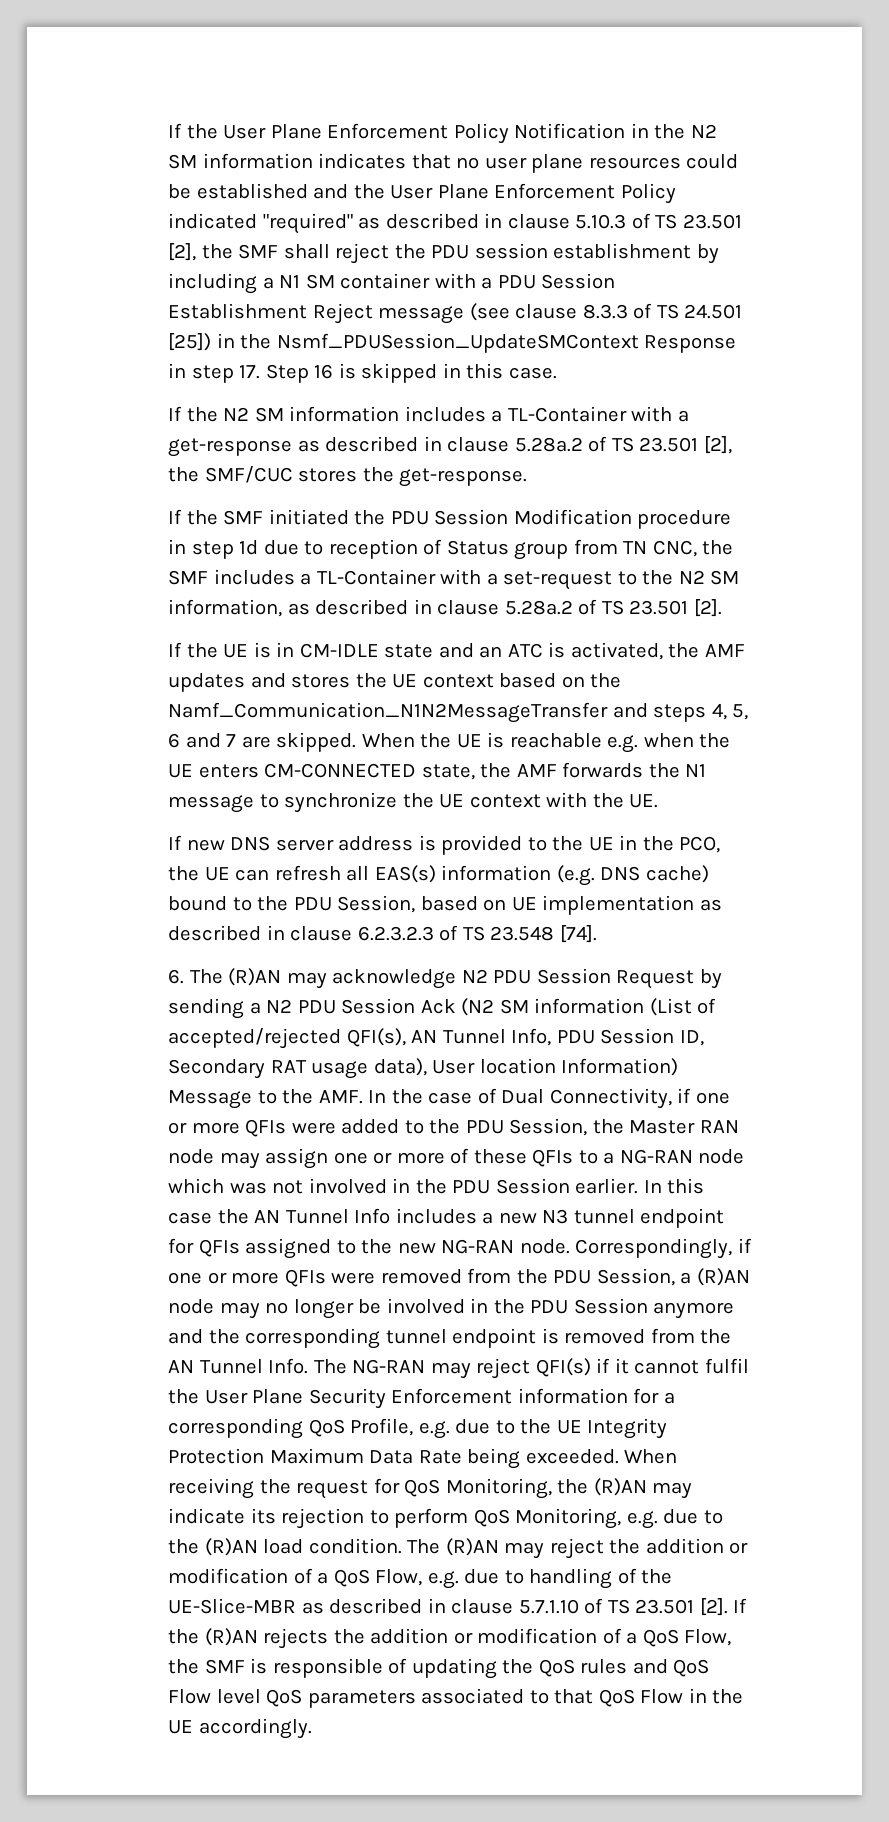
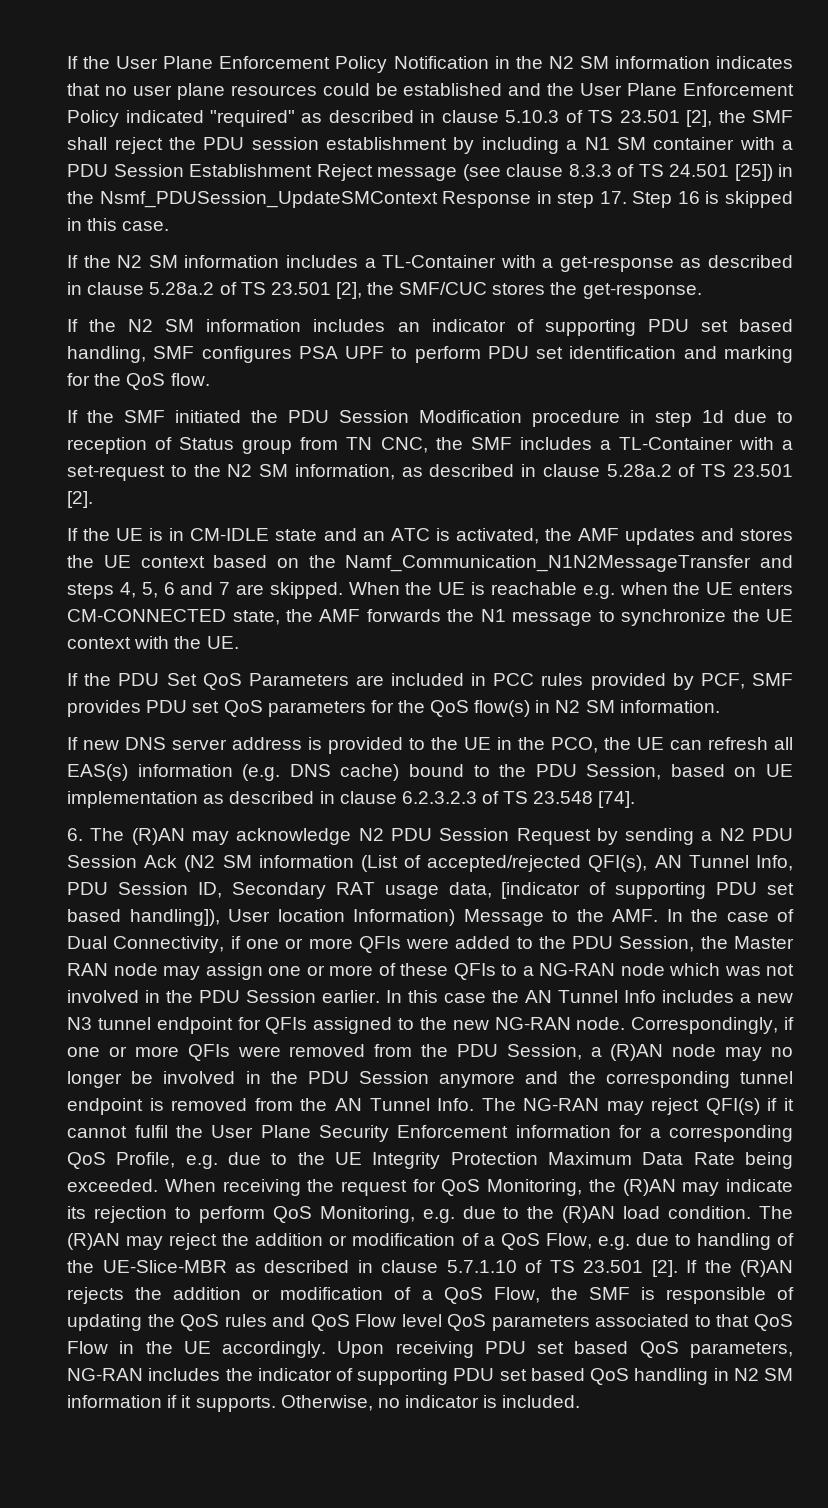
(528, 477) none -> [67,319,794,336] [67,346,793,363] [67,373,210,390] // If the N2 SM information includes an indicator of supporting PDU set based handling, SMF configures PSA UPF to perform PDU set identification and marking for the QoS flow.
(659, 801) none -> [67,673,793,690] [67,700,720,717] // If the PDU Set QoS Parameters are included in PCC rules provided by PCF, SMF provides PDU set QoS parameters for the QoS flow(s) in N2 SM information.
[373,1058,427,1076] data), -> [448,882,794,899] [67,909,220,926] data, [indicator of supporting PDU set based handling]),
(312, 1728) none -> [337,1341,793,1358] [67,1368,793,1385] [67,1395,581,1412] Upon receiving PDU set based QoS parameters, NG-RAN includes the indicator of supporting PDU set based QoS handling in N2 SM information if it supports. Otherwise, no indicator is included.

